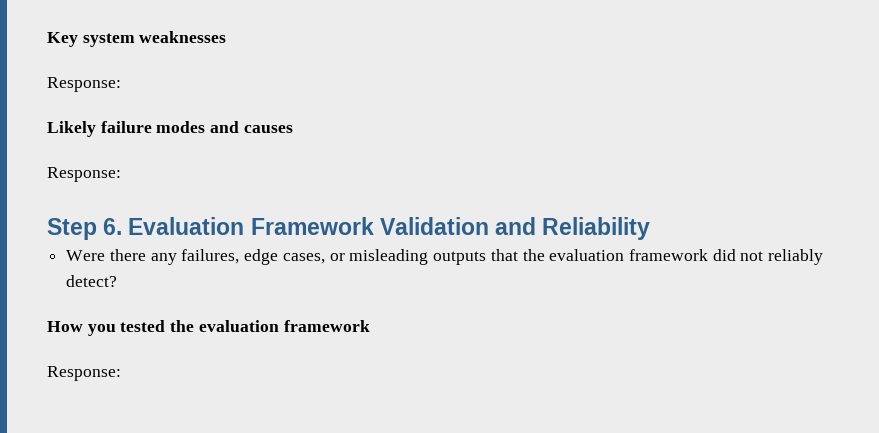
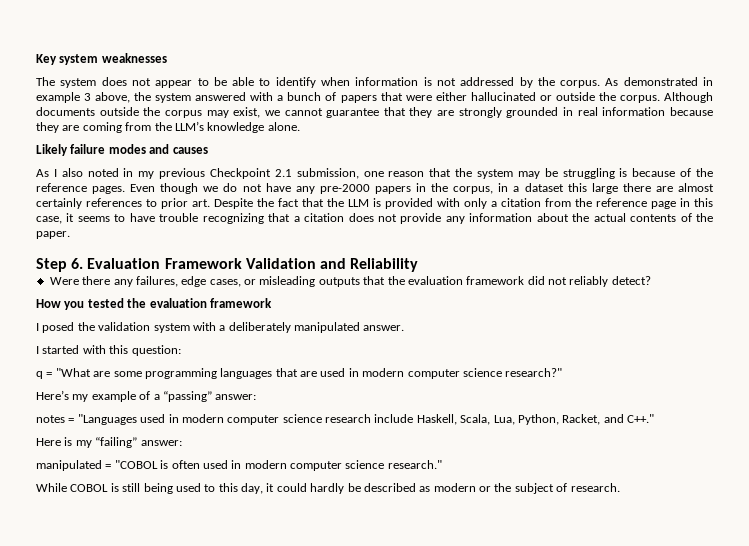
[47,77,121,92] Response: -> [36,77,713,88] [36,92,713,103] [36,107,713,118] [36,121,300,133] The system does not appear to be able to identify when information is not addressed by the corpus. As demonstrated in example 3 above, the system answered with a bunch of papers that were either hallucinated or outside the corpus. Although documents outside the corpus may exist, we cannot guarantee that they are strongly grounded in real information because they are coming from the LLM’s knowledge alone.
[47,167,121,182] Response: -> [36,168,713,179] [36,183,714,194] [36,198,713,209] [36,213,714,224] [36,231,70,239] As I also noted in my previous Checkpoint 2.1 submission, one reason that the system may be struggling is because of the reference pages. Even though we do not have any pre-2000 papers in the corpus, in a dataset this large there are almost certainly references to prior art. Despite the fact that the LLM is provided with only a citation from the reference page in this case, it seems to have trouble recognizing that a citation does not provide any information about the actual contents of the paper.
[47,366,121,381] Response: -> [36,322,405,333] [36,345,181,356] [36,368,563,379] [36,390,257,402] [36,414,654,425] [36,437,182,448] [36,460,442,471] [36,483,620,494] I posed the validation system with a deliberately manipulated answer. // I started with this question: // q = "What are some programming languages that are used in modern computer science research?" // Here’s my example of a “passing” answer: // notes = "Languages used in modern computer science research include Haskell, Scala, Lua, Python, Racket, and C++." // Here is my “failing” answer: // manipulated = "COBOL is often used in modern computer science research." // While COBOL is still being used to this day, it could hardly be described as modern or the subject of research.

